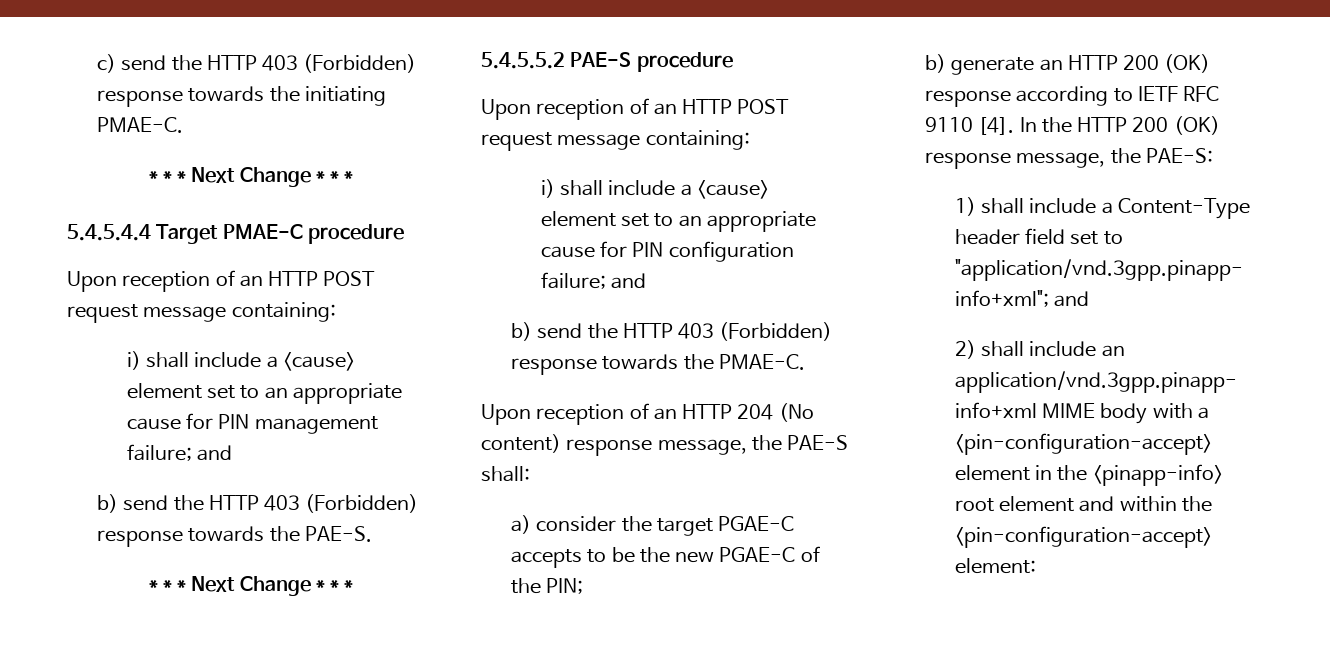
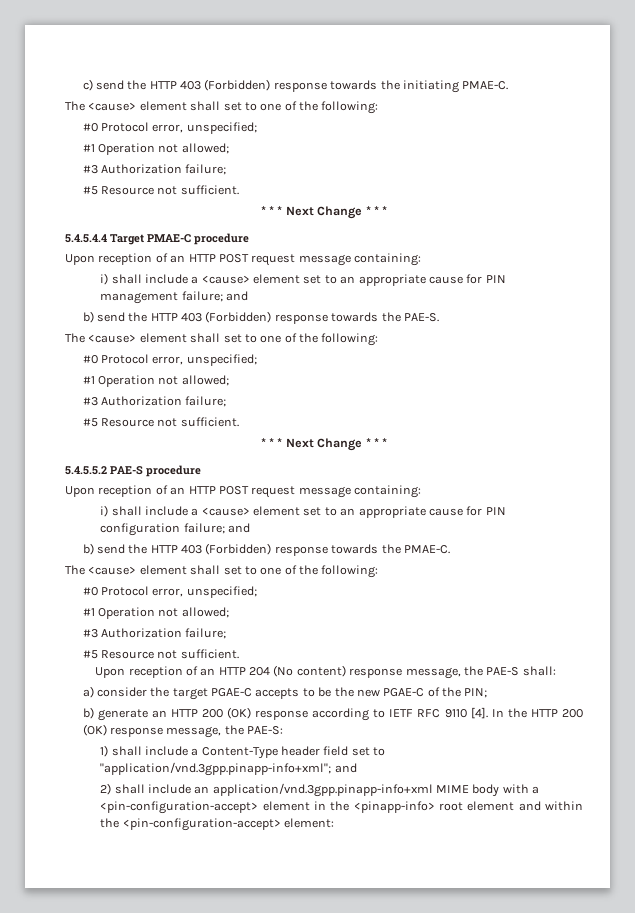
(183, 125) none -> [65,101,379,114] [82,122,257,134] [82,143,229,155] [82,164,227,175] [82,185,239,195] // The <cause> element shall set to one of the following: // #0 Protocol error, unspecified; // #1 Operation not allowed; // #3 Authorization failure; // #5 Resource not sufficient.
(372, 534) none -> [65,333,379,346] [82,354,257,366] [82,375,229,387] [82,396,227,407] [82,417,239,427] // The <cause> element shall set to one of the following: // #0 Protocol error, unspecified; // #1 Operation not allowed; // #3 Authorization failure; // #5 Resource not sufficient.
(805, 362) none -> [65,565,379,578] [82,586,257,598] [82,607,229,619] [82,628,227,639] [82,649,239,659] // The <cause> element shall set to one of the following: // #0 Protocol error, unspecified; // #1 Operation not allowed; // #3 Authorization failure; // #5 Resource not sufficient.

